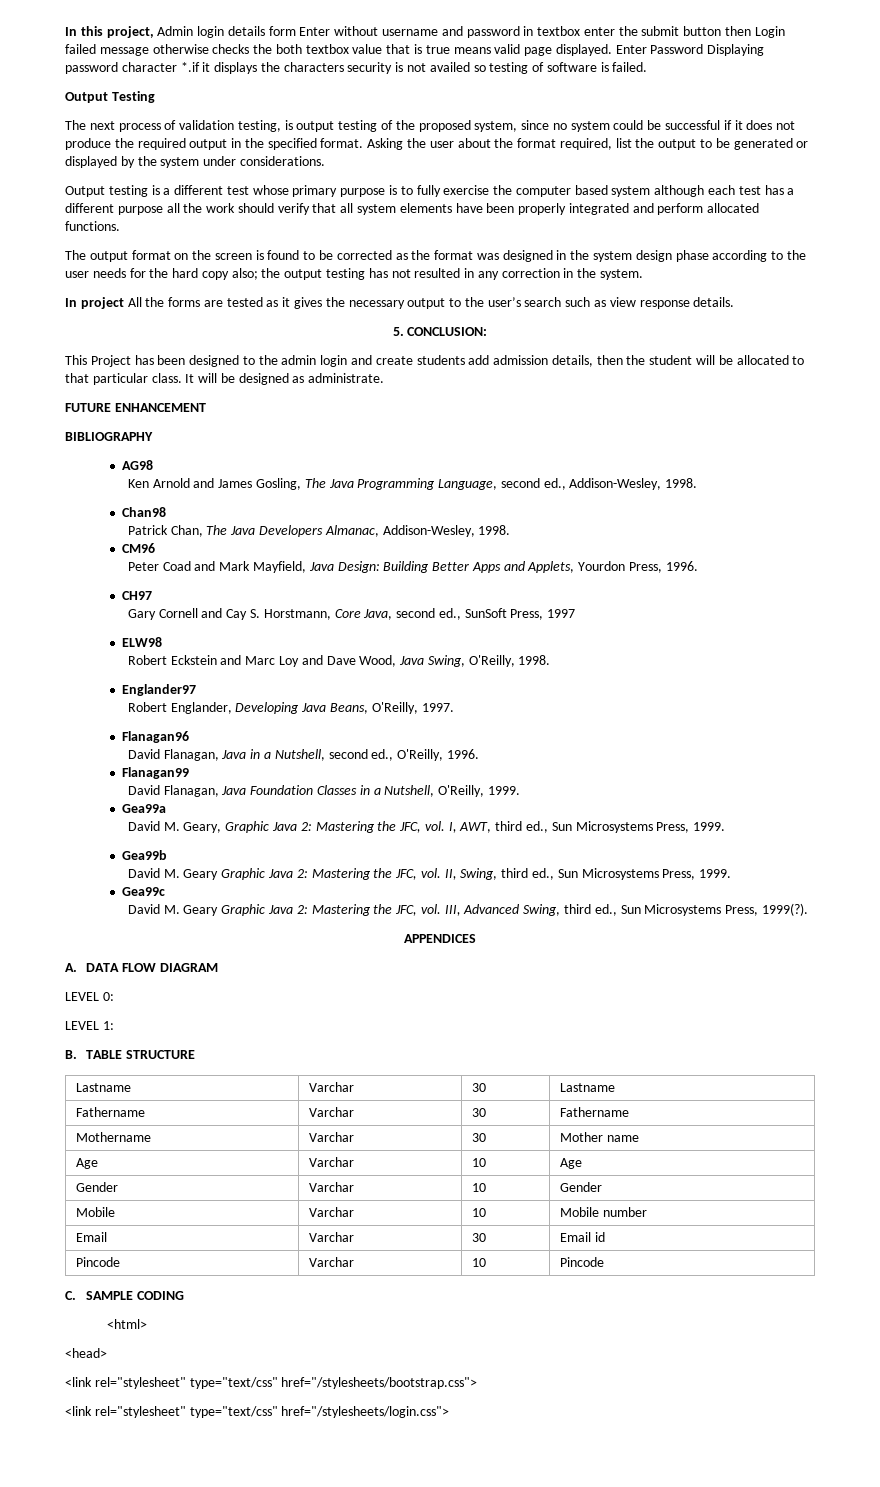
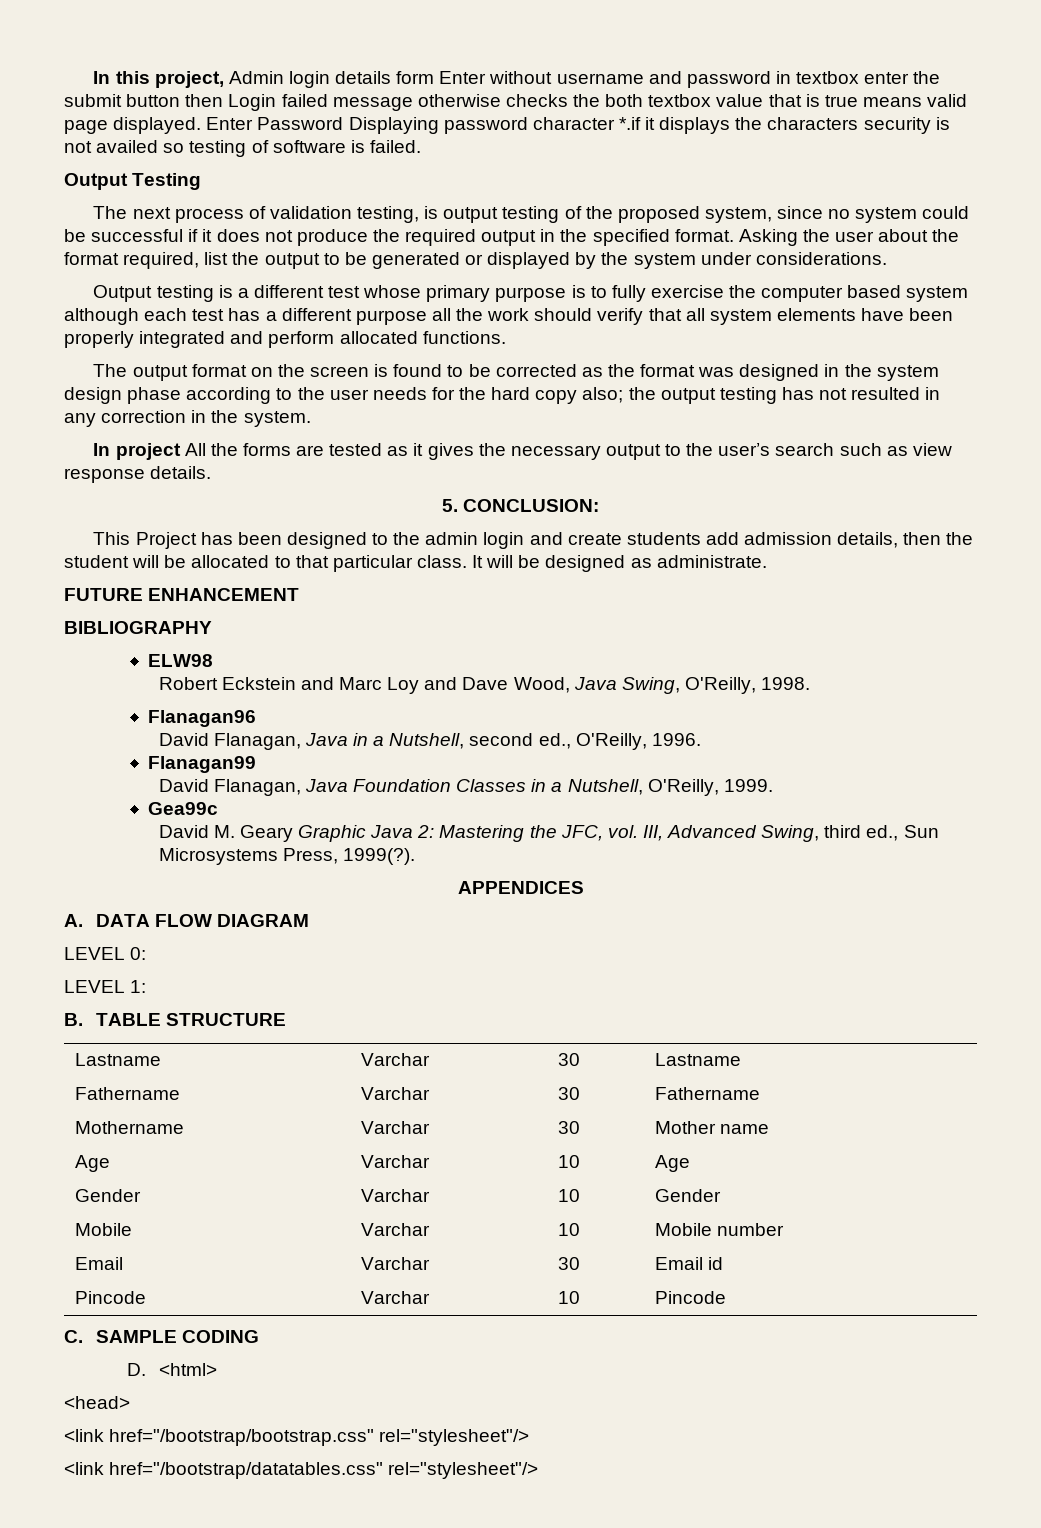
[122,460,154,470] [127,478,698,490] [122,507,167,517] [127,525,511,537] [122,543,156,553] [127,561,698,573] [122,591,153,600] [127,608,576,620] // AG98 // Ken Arnold and James Gosling, The Java Programming Language, second ed., Addison-Wesley, 1998. // Chan98 // Patrick Chan, The Java Developers Almanac, Addison-Wesley, 1998. // CM96 // Peter Coad and Mark Mayfield, Java Design: Building Better Apps and Applets, Yourdon Press, 1996. // CH97 // Gary Cornell and Cay S. Horstmann, Core Java, second ed., SunSoft Press, 1997 -> (212, 627) none
[122,684,197,696] [127,702,454,714] // Englander97 // Robert Englander, Developing Java Beans, O'Reilly, 1997. -> (811, 683) none
[122,804,167,813] [127,821,726,833] [122,850,168,860] [127,868,732,880] // Gea99a // David M. Geary, Graphic Java 2: Mastering the JFC, vol. I, AWT, third ed., Sun Microsystems Press, 1999. // Gea99b // David M. Geary Graphic Java 2: Mastering the JFC, vol. II, Swing, third ed., Sun Microsystems Press, 1999. -> (773, 785) none
(184, 1295) none -> [127,1363,147,1376] D.
[94,1377,478,1389] [65,1406,450,1418] rel="stylesheet" type="text/css" href="/stylesheets/bootstrap.css"> // <link rel="stylesheet" type="text/css" href="/stylesheets/login.css"> -> [109,1429,530,1446] [64,1462,539,1479] href="/bootstrap/bootstrap.css" rel="stylesheet"/> // <link href="/bootstrap/datatables.css" rel="stylesheet"/>

